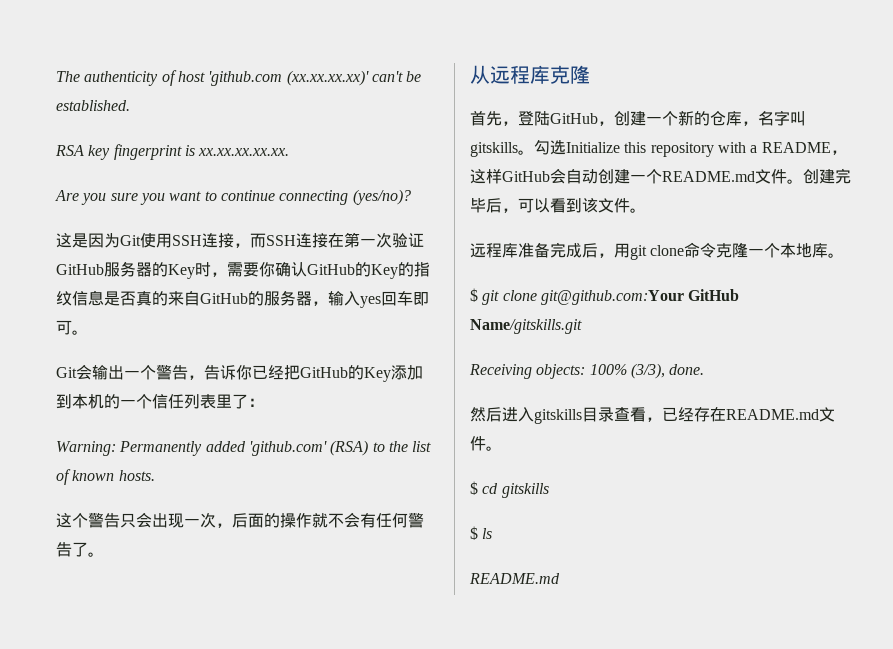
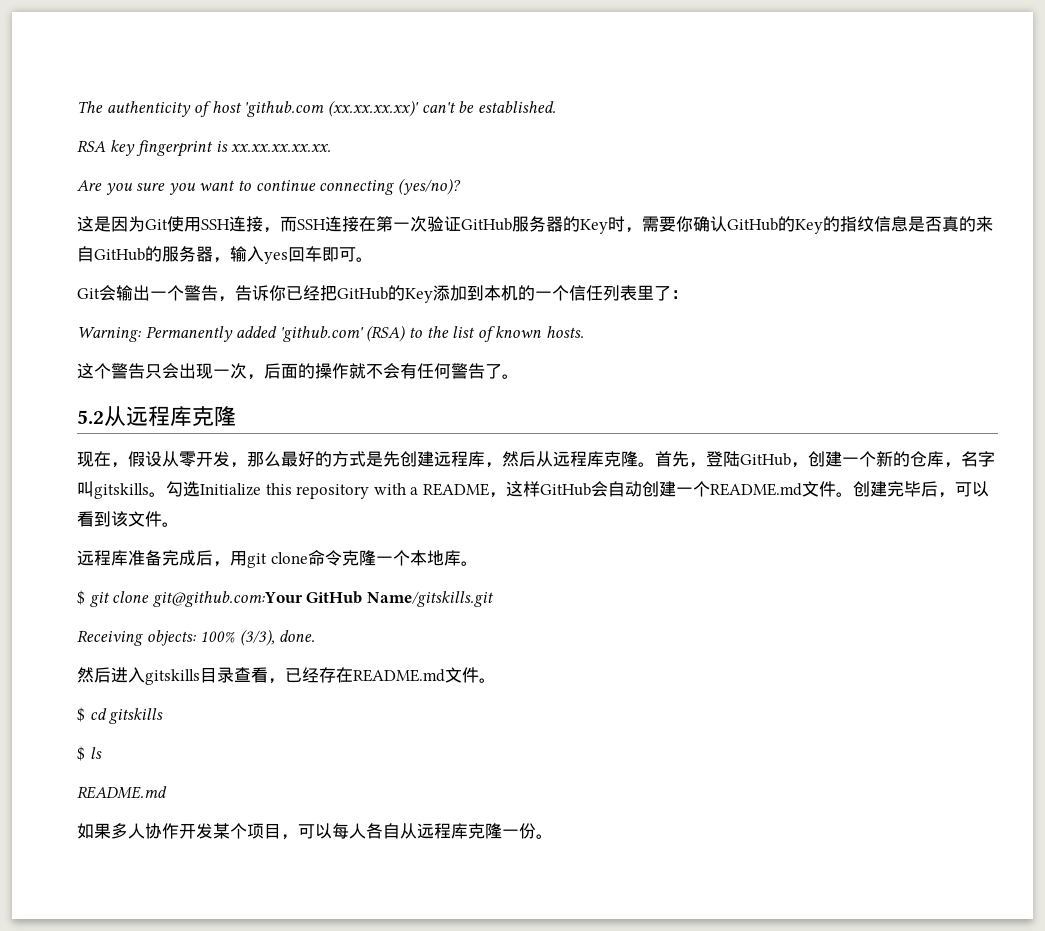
(104, 554) none -> [77,410,104,424] 5.2
(590, 74) none -> [77,451,655,468] 现在，假设从零开发，那么最好的方式是先创建远程库，然后从远程库克隆。
(560, 578) none -> [77,823,553,840] // 如果多人协作开发某个项目，可以每人各自从远程库克隆一份。

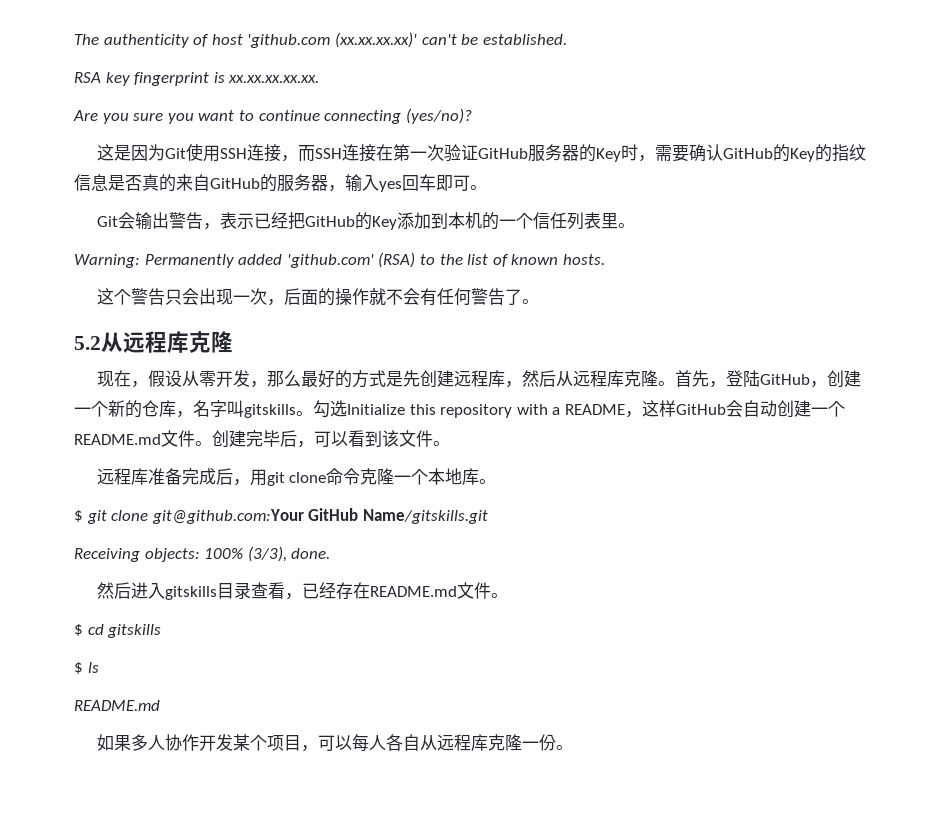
[676,216,693,232] 你 -> (689, 153) none
[150,285,286,302] 一个警告，告诉你 -> [168,212,254,230] 警告，表示
[654,286,688,301] 了： -> [617,223,635,228] 。

